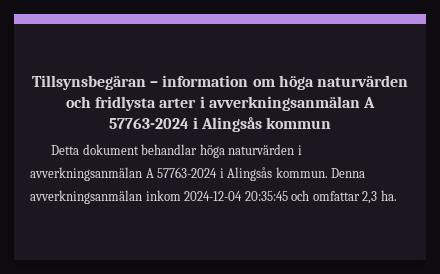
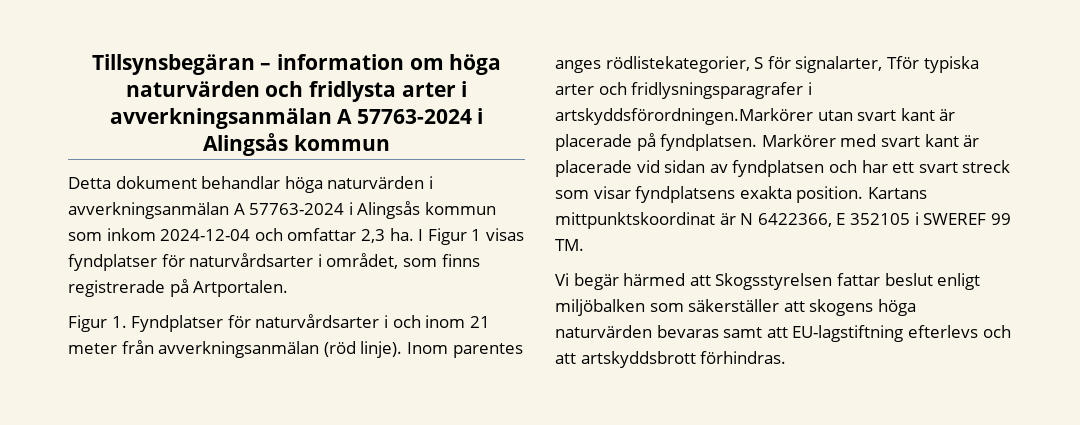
[275,167,366,178] [30,190,142,204] kommun. Denna avverkningsanmälan -> [424,202,496,215] [68,232,102,241] kommun som
[244,191,288,201] 20:35:45 -> (251, 235) none
(397, 195) none -> [418,228,524,245] [68,253,480,271] [68,279,289,297] [68,314,490,332] [68,340,523,358] [555,56,979,73] [555,82,812,99] [555,108,956,125] [555,133,980,151] [555,160,1011,177] [555,186,927,203] [555,212,1011,229] [555,239,584,251] [555,273,981,290] [555,299,916,316] [555,325,1011,342] [555,351,787,368] I Figur 1 visas fyndplatser för naturvårdsarter i området, som finns registrerade på Artportalen. // Figur 1. Fyndplatser för naturvårdsarter i och inom 21 meter från avverkningsanmälan (röd linje). Inom parentes anges rödlistekategorier, S för signalarter, Tför typiska arter och fridlysningsparagrafer i artskyddsförordningen.Markörer utan svart kant är placerade på fyndplatsen. Markörer med svart kant är placerade vid sidan av fyndplatsen och har ett svart streck som visar fyndplatsens exakta position. Kartans mittpunktskoordinat är N 6422366, E 352105 i SWEREF 99 TM. // Vi begär härmed att Skogsstyrelsen fattar beslut enligt miljöbalken som säkerställer att skogens höga naturvärden bevaras samt att EU-lagstiftning efterlevs och att artskyddsbrott förhindras.

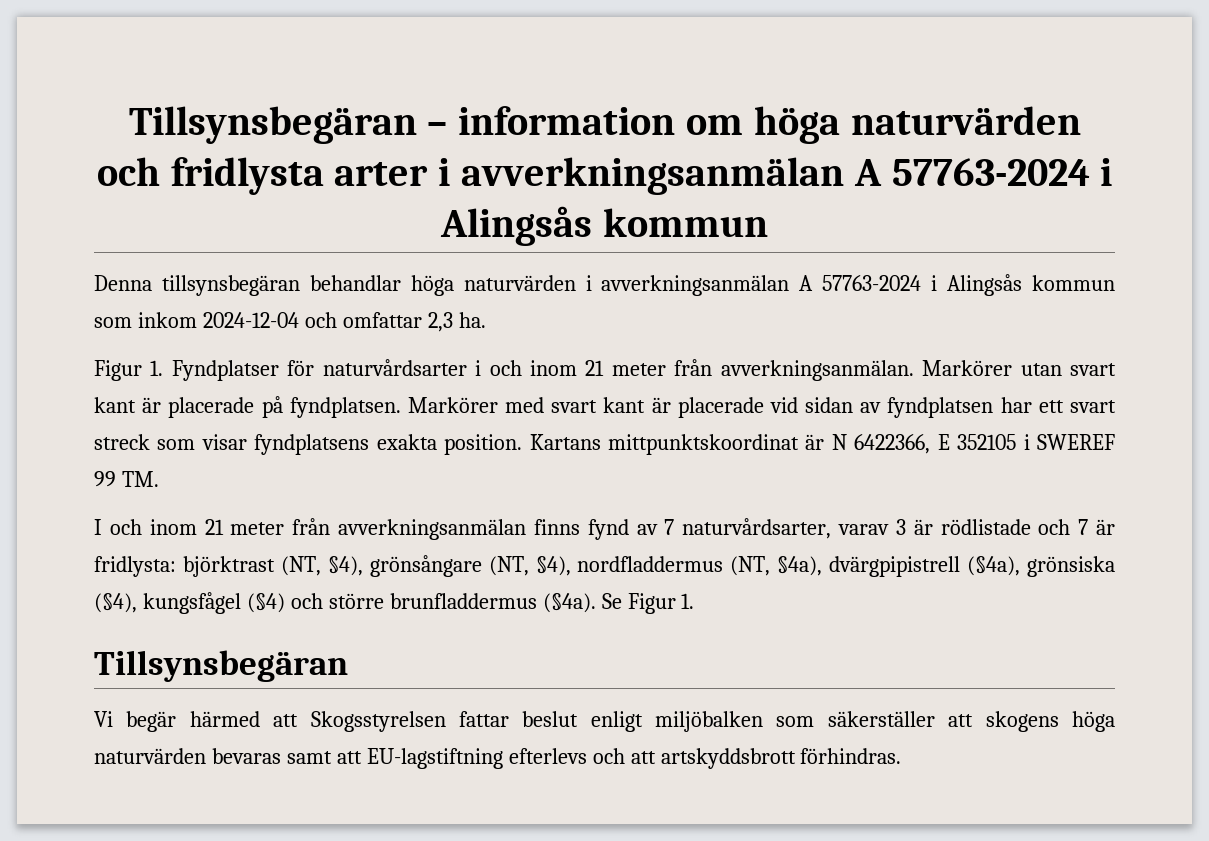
[68,176,197,189] Detta dokument -> [94,275,300,296] Denna tillsynsbegäran
[418,228,524,245] [68,253,480,271] [68,279,289,297] I Figur 1 visas fyndplatser för naturvårdsarter i området, som finns registrerade på Artportalen. -> (486, 320) none
[158,341,523,358] [555,56,979,73] [555,82,812,99] [555,108,813,125] avverkningsanmälan (röd linje). Inom parentes anges rödlistekategorier, S för signalarter, Tför typiska arter och fridlysningsparagrafer i artskyddsförordningen.Markörer -> [720,360,1013,381] avverkningsanmälan. Markörer
[828,160,857,173] och -> (994, 407) none
(584, 245) none -> [94,518,1116,540] [94,555,1115,577] [94,592,695,614] [94,650,348,682] // I och inom 21 meter från avverkningsanmälan finns fynd av 7 naturvårdsarter, varav 3 är rödlistade och 7 är fridlysta: björktrast (NT, §4), grönsångare (NT, §4), nordfladdermus (NT, §4a), dvärgpipistrell (§4a), grönsiska (§4), kungsfågel (§4) och större brunfladdermus (§4a). Se Figur 1. // Tillsynsbegäran

